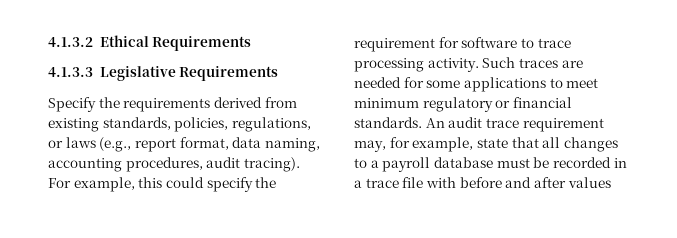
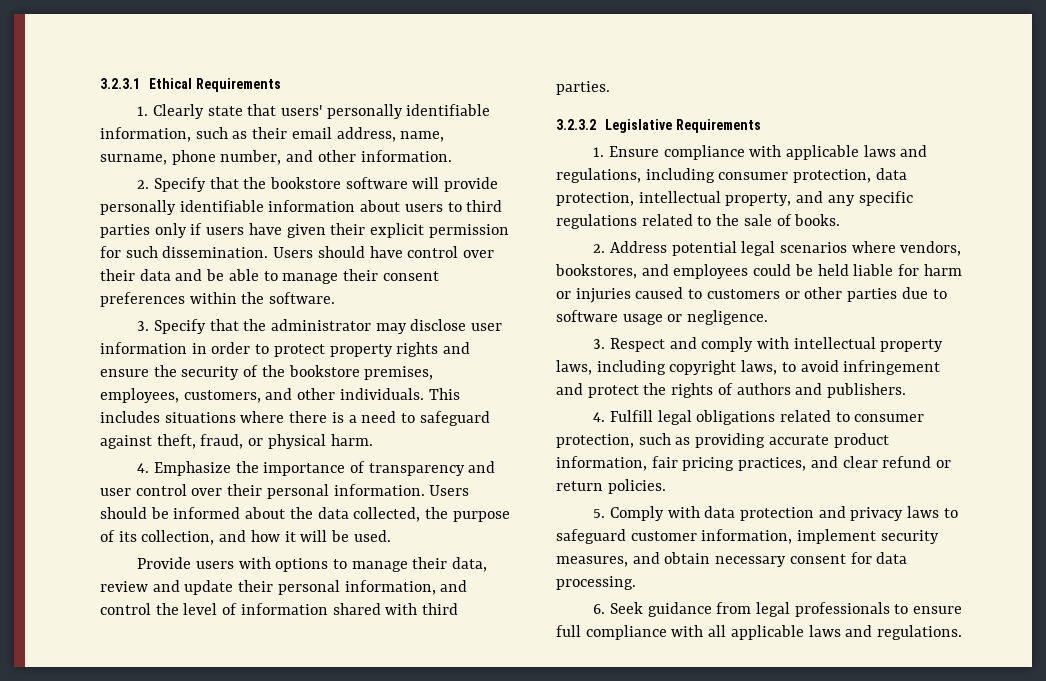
[48,37,93,47] 4.1.3.2 -> [100,78,140,89] 3.2.3.1
[48,66,279,81] [48,97,297,112] [48,117,311,132] [48,137,320,152] [48,157,300,172] [48,177,277,192] [354,37,571,52] [354,57,583,72] [354,77,599,92] [354,97,572,112] [354,117,604,132] [354,137,618,152] [354,157,627,172] [354,177,611,188] 4.1.3.3 Legislative Requirements // Specify the requirements derived from existing standards, policies, regulations, or laws (e.g., report format, data naming, accounting procedures, audit tracing). For example, this could specify the requirement for software to trace processing activity. Such traces are needed for some applications to meet minimum regulatory or financial standards. An audit trace requirement may, for example, state that all changes to a payroll database must be recorded in a trace file with before and after values -> [137,104,491,119] [100,127,445,142] [100,150,452,165] [137,177,499,192] [100,200,503,215] [100,223,509,238] [100,246,495,258] [100,269,439,284] [100,292,336,307] [137,319,503,334] [100,342,471,357] [100,365,434,380] [100,388,460,403] [100,411,490,426] [100,434,373,449] [137,461,496,476] [100,484,470,499] [100,507,510,522] [100,530,391,545] [137,557,488,572] [100,580,468,595] [100,603,459,615] [556,81,610,95] [556,119,761,133] [593,145,928,160] [556,168,907,183] [556,191,913,206] [556,214,841,229] [593,241,962,256] [555,264,962,279] [556,287,947,303] [556,310,769,325] [593,337,944,352] [556,360,941,375] [556,383,907,398] [593,410,925,425] [556,433,889,448] [556,456,952,471] [556,479,666,494] [593,506,958,521] [556,529,939,544] [556,552,908,567] [556,576,636,590] [593,602,963,617] [556,625,963,640] 1. Clearly state that users' personally identifiable information, such as their email address, name, surname, phone number, and other information. // 2. Specify that the bookstore software will provide personally identifiable information about users to third parties only if users have given their explicit permission for such dissemination. Users should have control over their data and be able to manage their consent preferences within the software. // 3. Specify that the administrator may disclose user information in order to protect property rights and ensure the security of the bookstore premises, employees, customers, and other individuals. This includes situations where there is a need to safeguard against theft, fraud, or physical harm. // 4. Emphasize the importance of transparency and user control over their personal information. Users should be informed about the data collected, the purpose of its collection, and how it will be used. // Provide users with options to manage their data, review and update their personal information, and control the level of information shared with third parties. // 3.2.3.2 Legislative Requirements // 1. Ensure compliance with applicable laws and regulations, including consumer protection, data protection, intellectual property, and any specific regulations related to the sale of books. // 2. Address potential legal scenarios where vendors, bookstores, and employees could be held liable for harm or injuries caused to customers or other parties due to software usage or negligence. // 3. Respect and comply with intellectual property laws, including copyright laws, to avoid infringement and protect the rights of authors and publishers. // 4. Fulfill legal obligations related to consumer protection, such as providing accurate product information, fair pricing practices, and clear refund or return policies. // 5. Comply with data protection and privacy laws to safeguard customer information, implement security measures, and obtain necessary consent for data processing. // 6. Seek guidance from legal professionals to ensure full compliance with all applicable laws and regulations.

